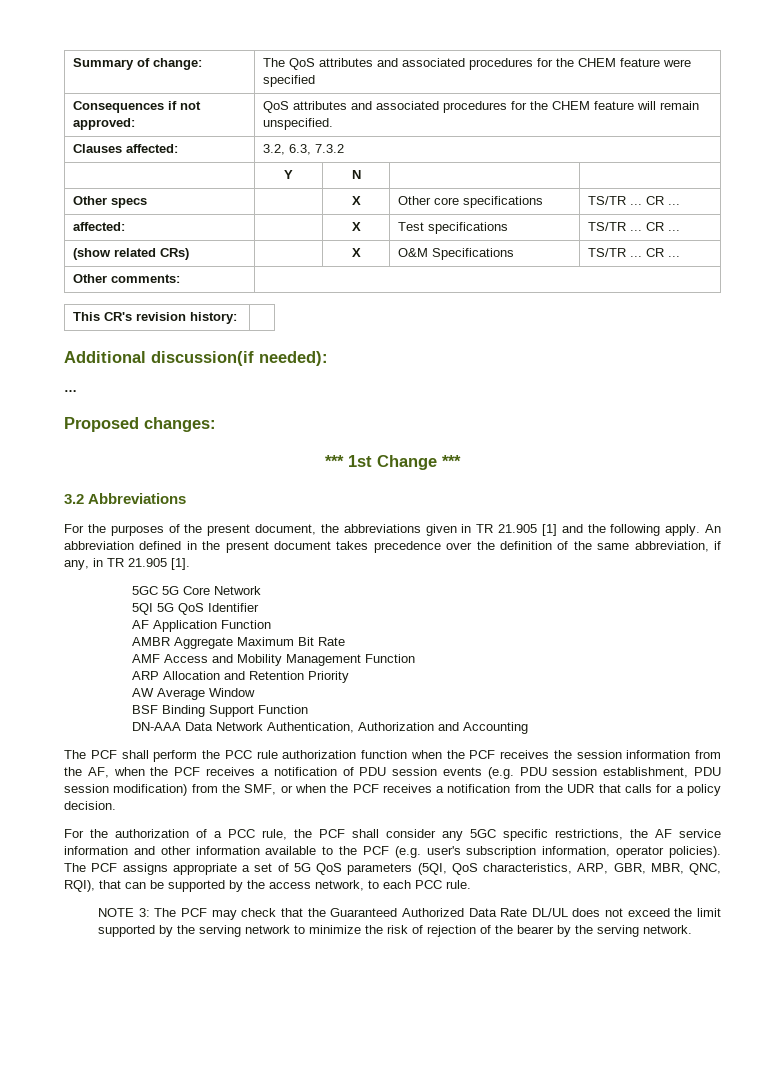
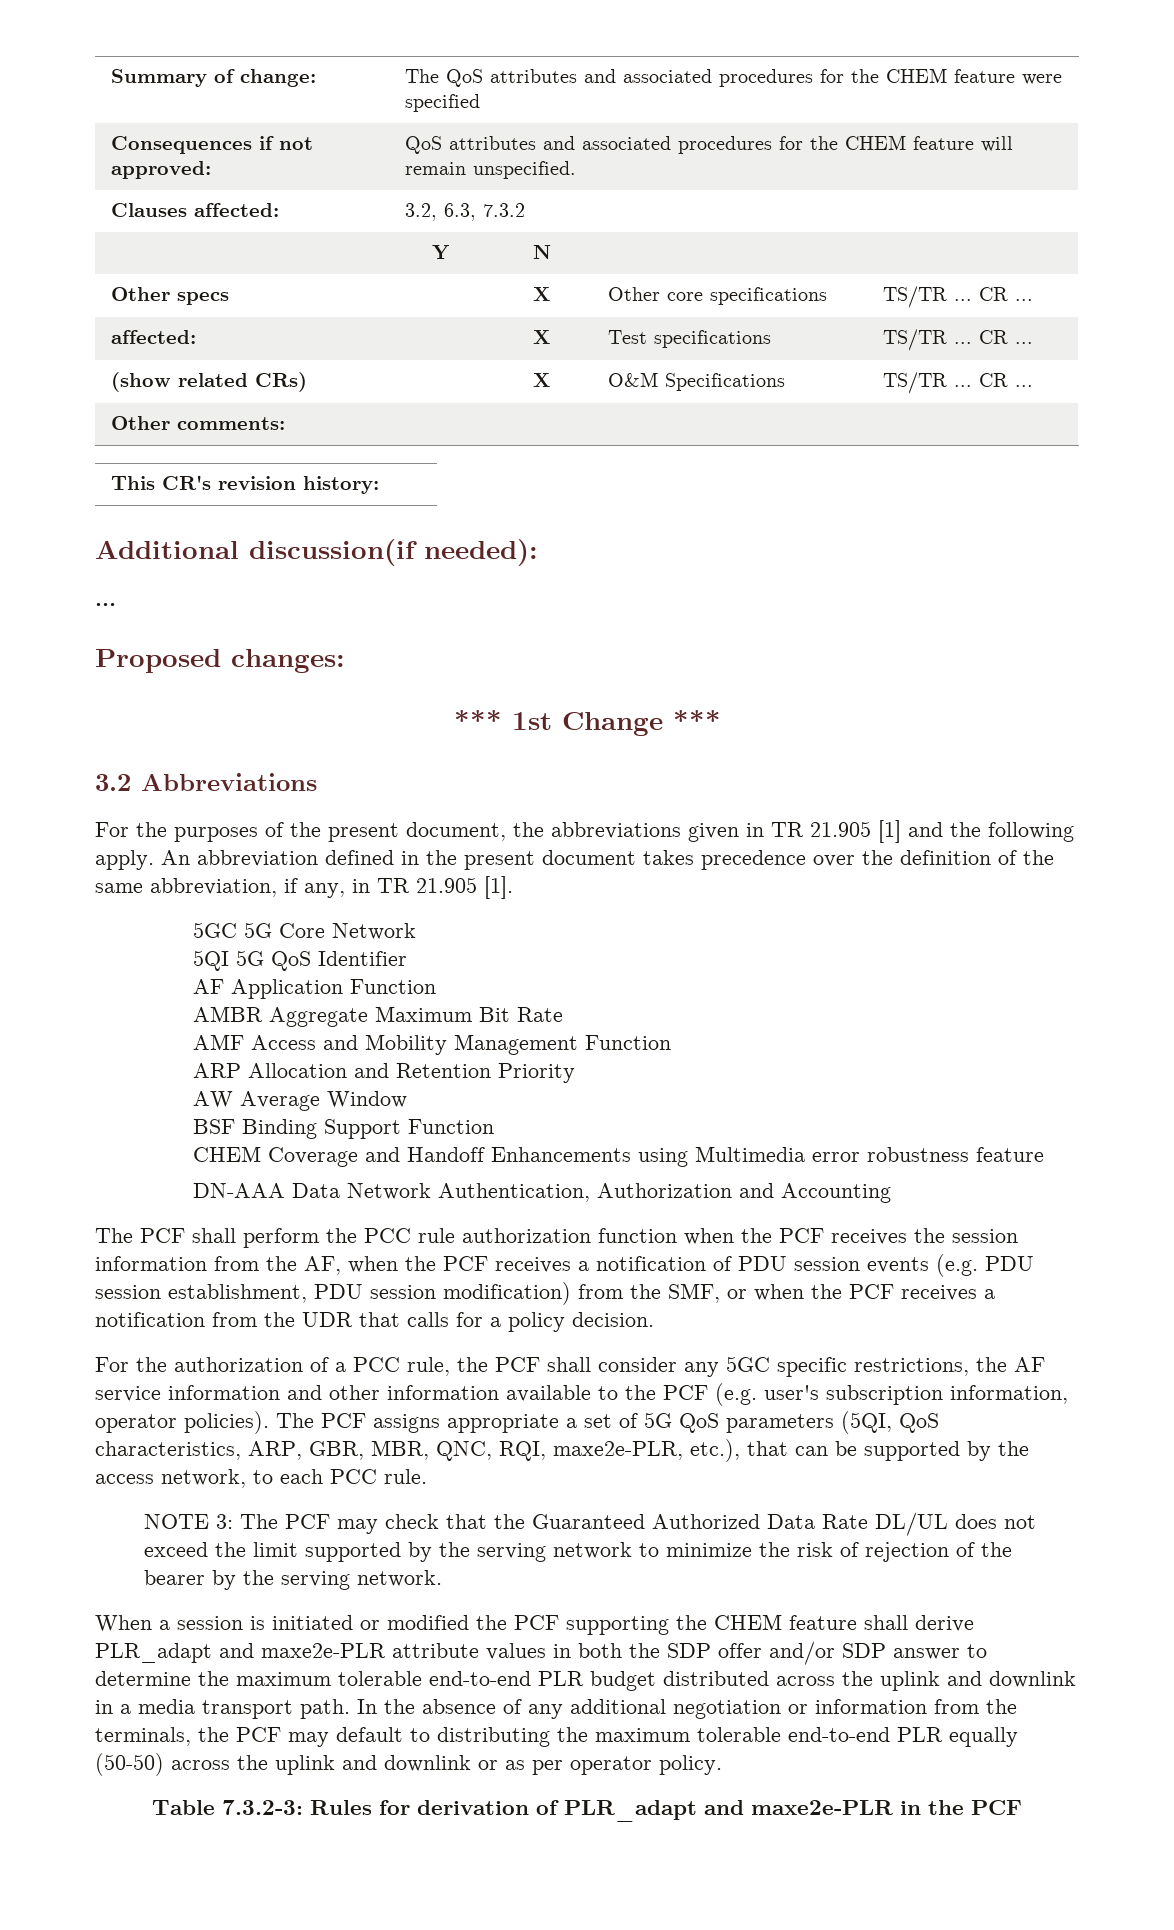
(309, 709) none -> [192,1146,1044,1167] // CHEM Coverage and Handoff Enhancements using Multimedia error robustness feature
[64,880,95,892] RQI), -> [499,1439,740,1462] RQI, maxe2e-PLR, etc.),
(693, 929) none -> [95,1614,974,1635] [95,1641,987,1665] [95,1671,1076,1691] [95,1699,1017,1719] [95,1727,1018,1747] [95,1753,722,1776] [152,1800,1022,1822] // When a session is initiated or modified the PCF supporting the CHEM feature shall derive PLR_adapt and maxe2e-PLR attribute values in both the SDP offer and/or SDP answer to determine the maximum tolerable end-to-end PLR budget distributed across the uplink and downlink in a media transport path. In the absence of any additional negotiation or information from the terminals, the PCF may default to distributing the maximum tolerable end-to-end PLR equally (50-50) across the uplink and downlink or as per operator policy. // Table 7.3.2-3: Rules for derivation of PLR_adapt and maxe2e-PLR in the PCF

